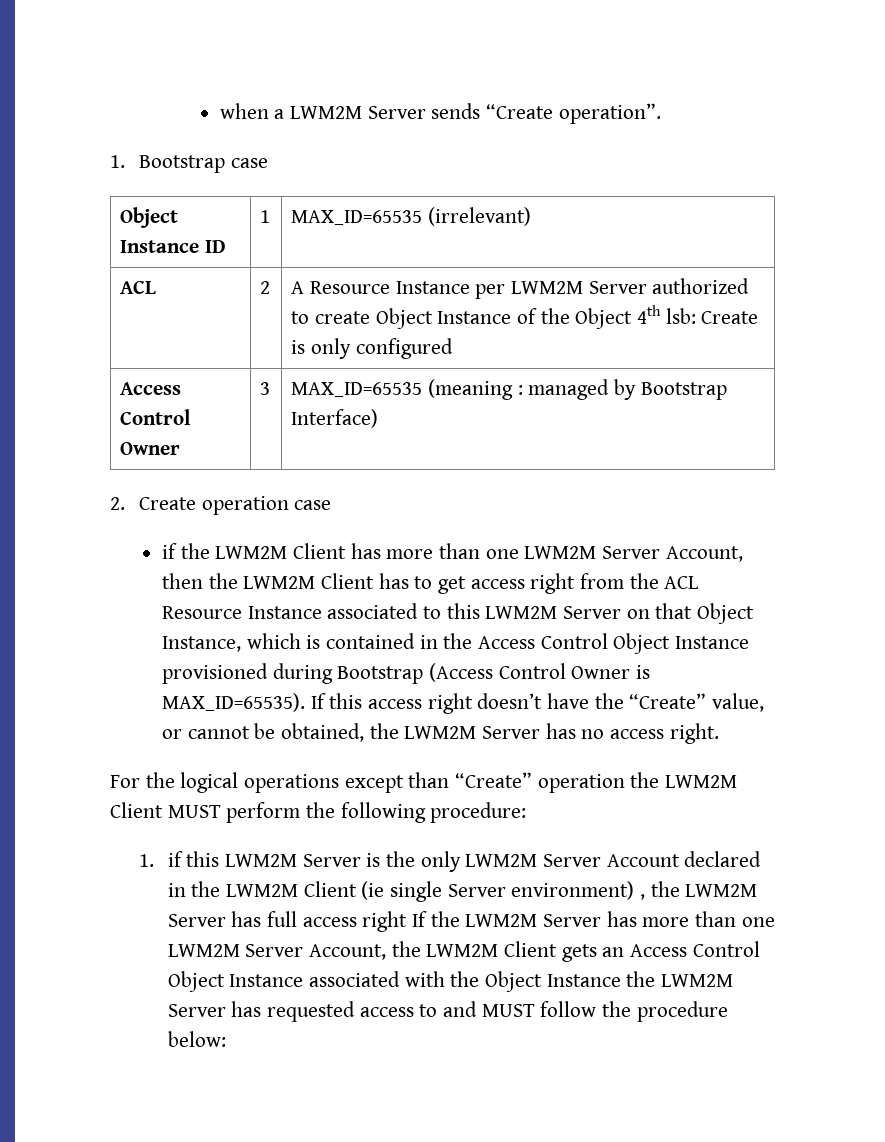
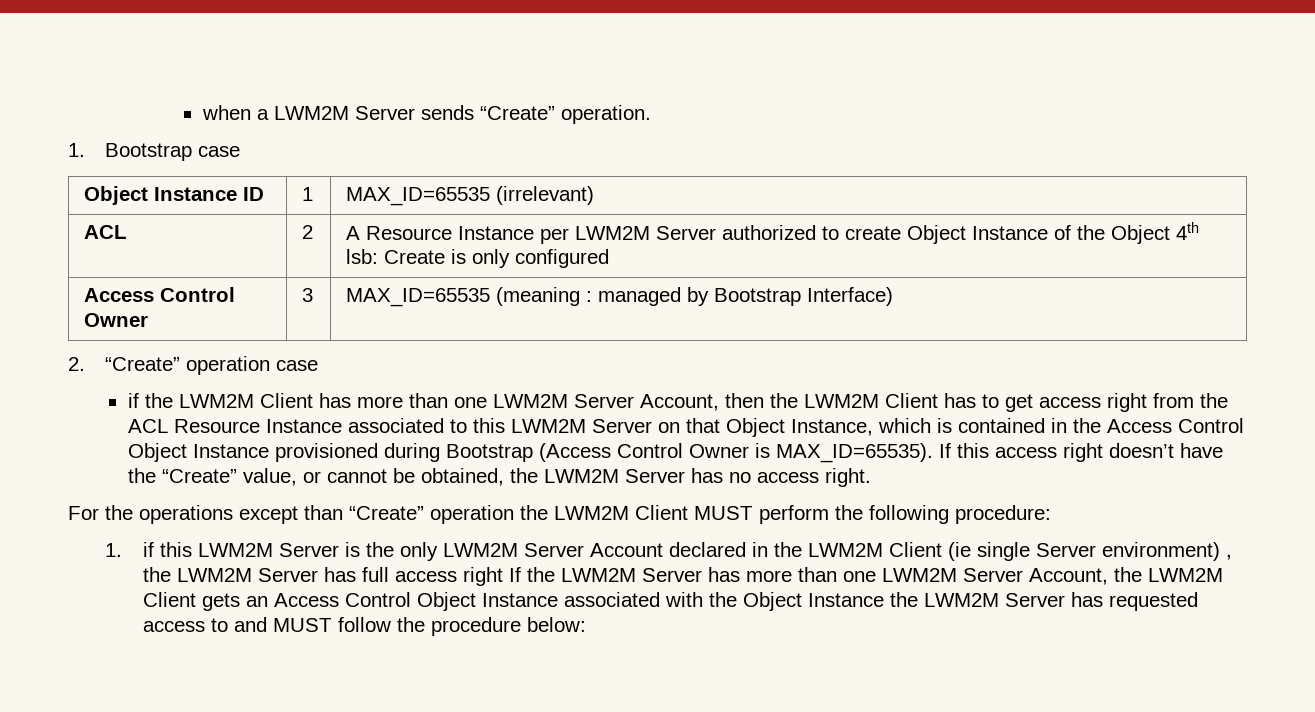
[486,103,661,124] “Create operation”. -> [479,105,651,124] “Create” operation.
[138,497,196,510] Create -> [105,357,181,371] “Create”
[180,772,239,793] logical -> (133, 512) none

